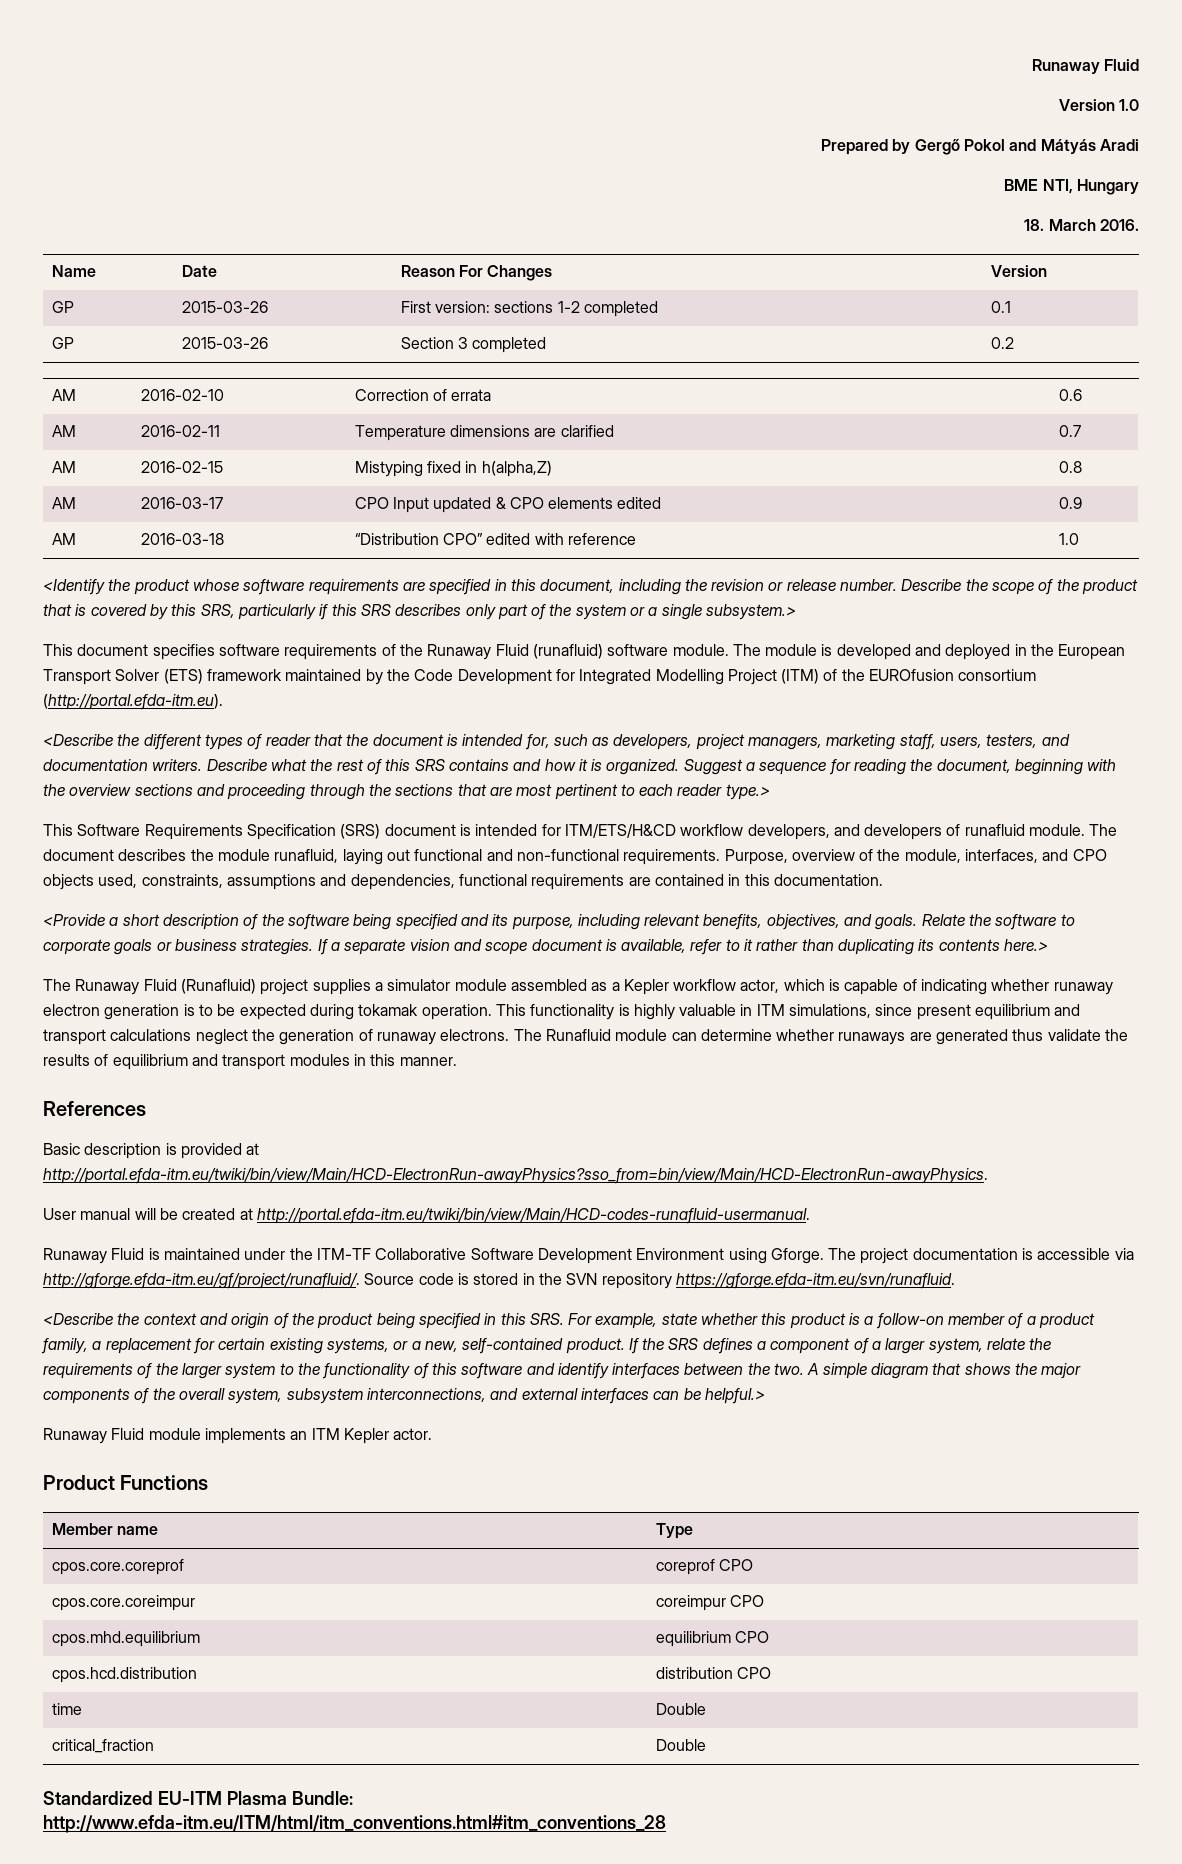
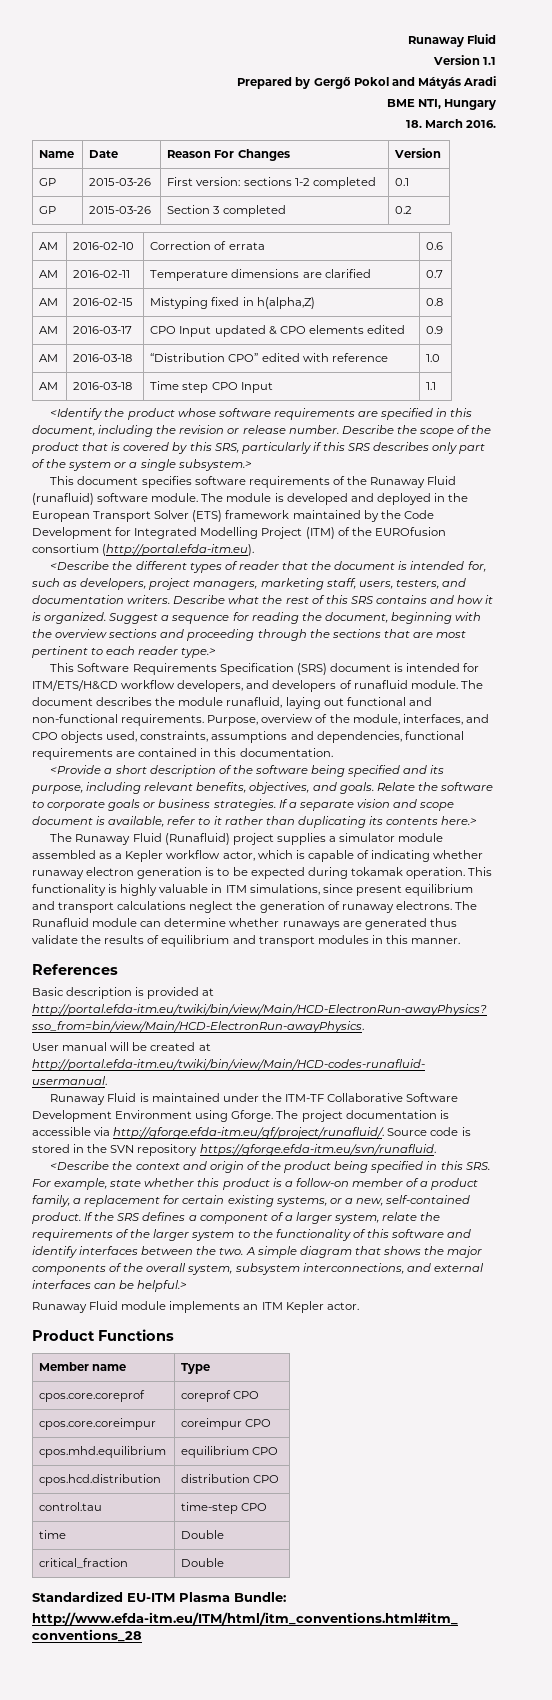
[1119,99,1139,111] 1.0 -> [483,57,496,65] 1.1
(1079, 539) none -> [39,382,59,390] [73,382,133,390] [150,381,273,393] [426,382,437,390] // AM | 2016-03-18 | Time step CPO Input | 1.1
(771, 1673) none -> [39,1502,103,1511] [181,1502,268,1514] // control.tau | time-step CPO

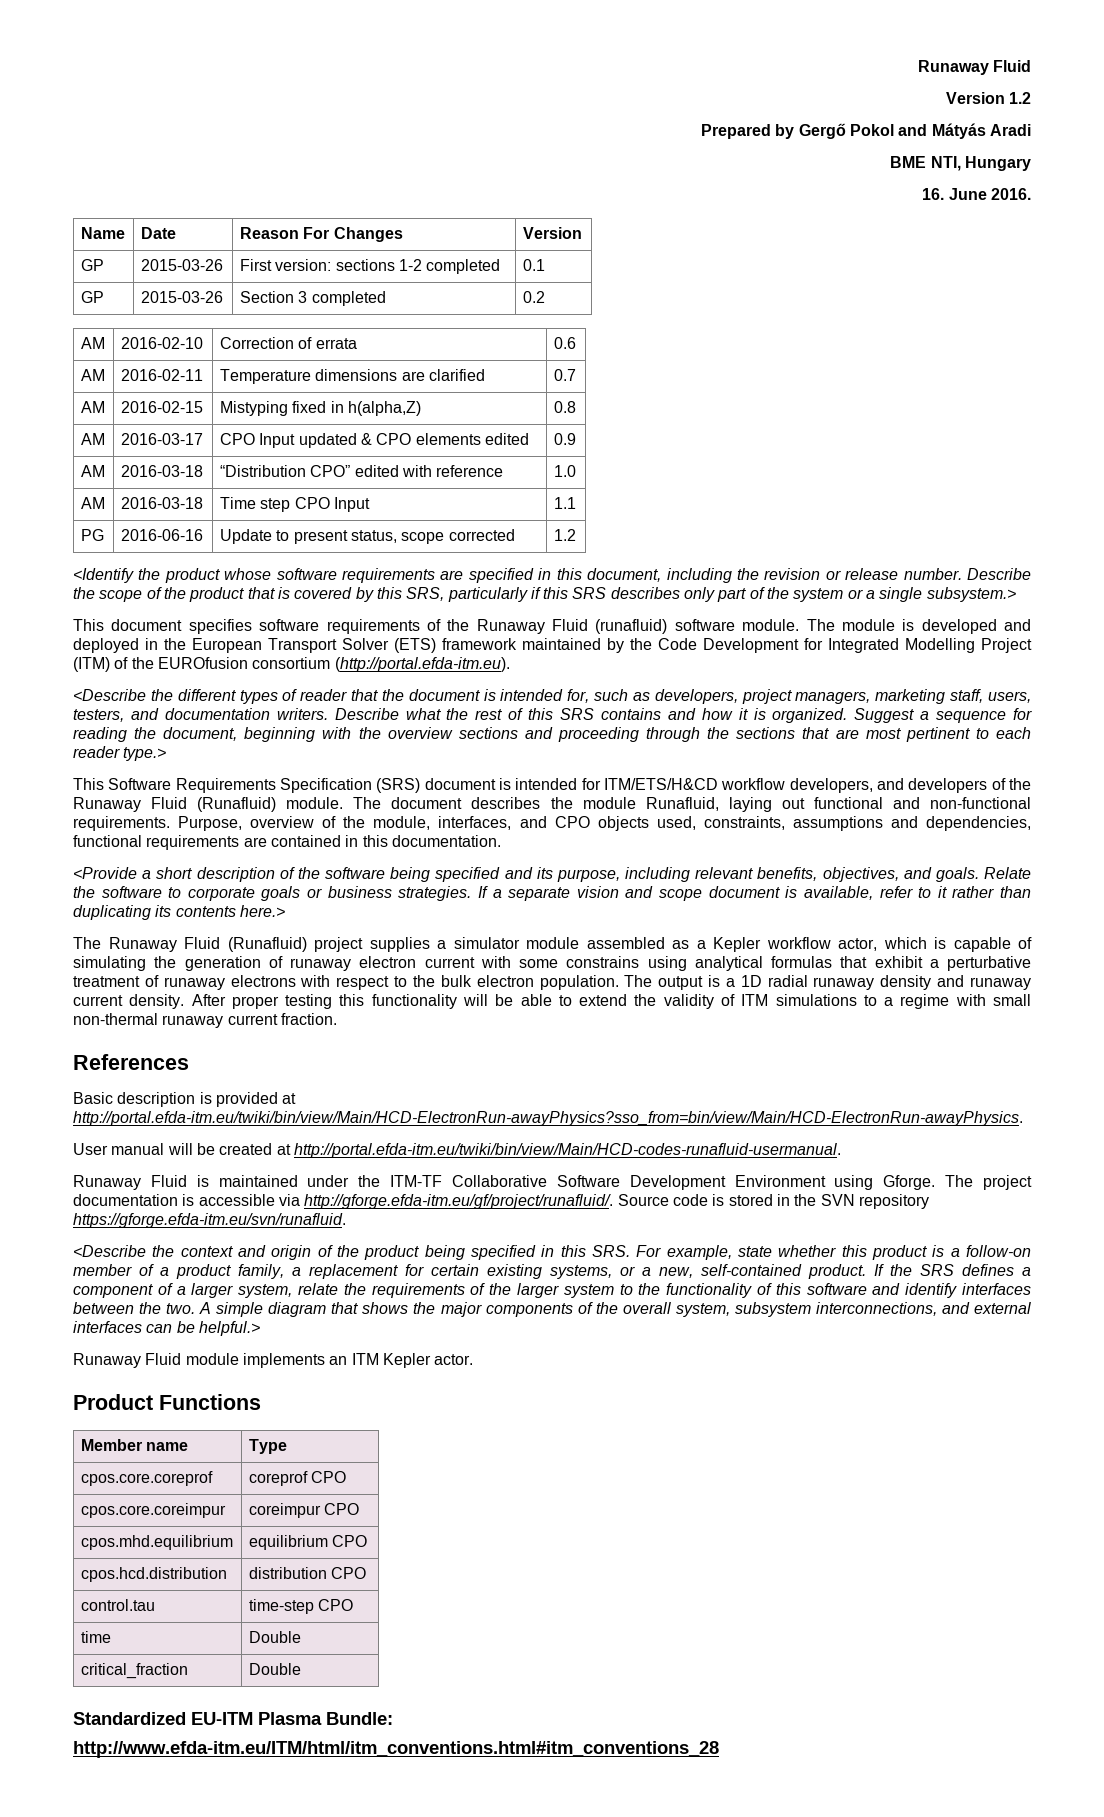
[483,57,496,65] 1.1 -> [1009,92,1031,104] 1.2
[405,119,463,128] 18. March -> [922,188,987,200] 16. June
(437, 386) none -> [80,529,104,541] [120,529,203,541] [219,529,515,544] [553,529,576,541] // PG | 2016-06-16 | Update to present status, scope corrected | 1.2
[353,680,408,689] runafluid -> [1009,778,1031,790] [73,797,277,812] the Runaway Fluid (Runafluid)
[226,697,283,708] runafluid, -> [645,797,719,811] Runafluid,
[371,850,484,862] [32,867,493,879] [32,884,473,896] [32,901,477,913] [32,918,457,930] [32,935,461,947] indicating whether runaway electron generation is to be expected during tokamak operation. This functionality is highly valuable in ITM simulations, since present equilibrium and transport calculations neglect the generation of runaway electrons. The Runafluid module can determine whether runaways are generated thus validate the results of equilibrium and transport modules in this manner. -> [73,956,1031,971] [73,975,1032,990] [73,994,1032,1009] [73,1013,337,1028] simulating the generation of runaway electron current with some constrains using analytical formulas that exhibit a perturbative treatment of runaway electrons with respect to the bulk electron population. The output is a 1D radial runaway density and runaway current density. After proper testing this functionality will be able to extend the validity of ITM simulations to a regime with small non-thermal runaway current fraction.

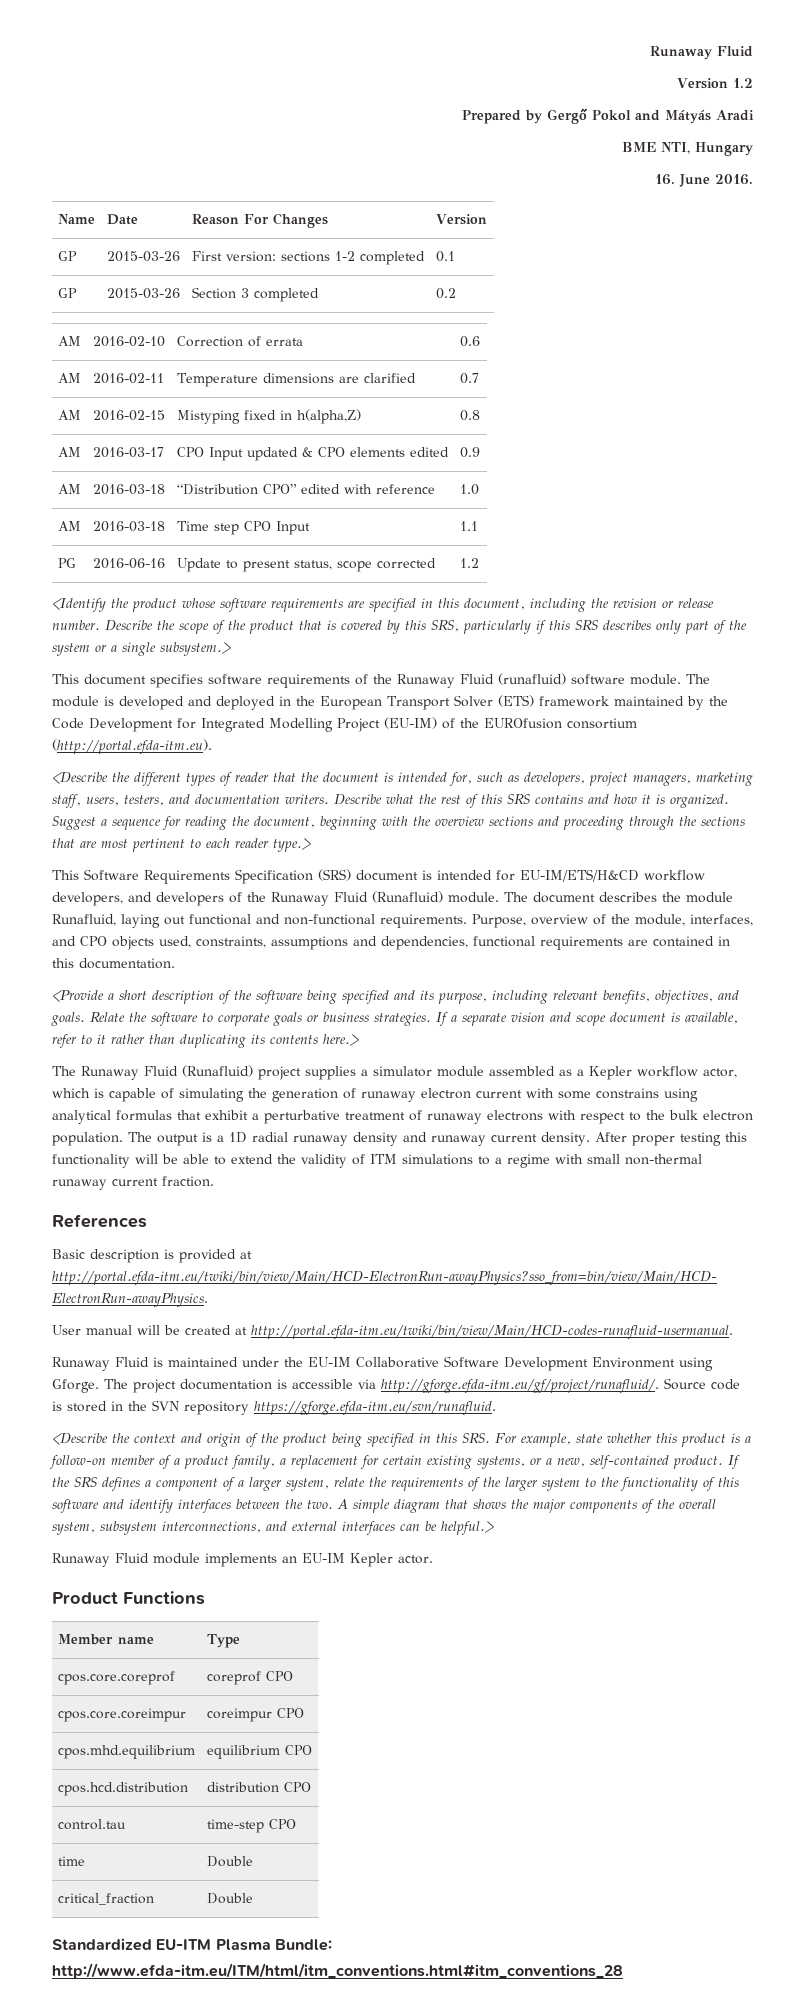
[73,657,110,672] (ITM) -> [384,717,437,729] (EU-IM)
[603,778,718,790] ITM/ETS/H&CD -> [520,869,639,882] EU-IM/ETS/H&CD
[390,1175,443,1187] ITM-TF -> [308,1357,351,1367] EU-IM
[351,1353,379,1365] ITM -> [302,1553,345,1563] EU-IM

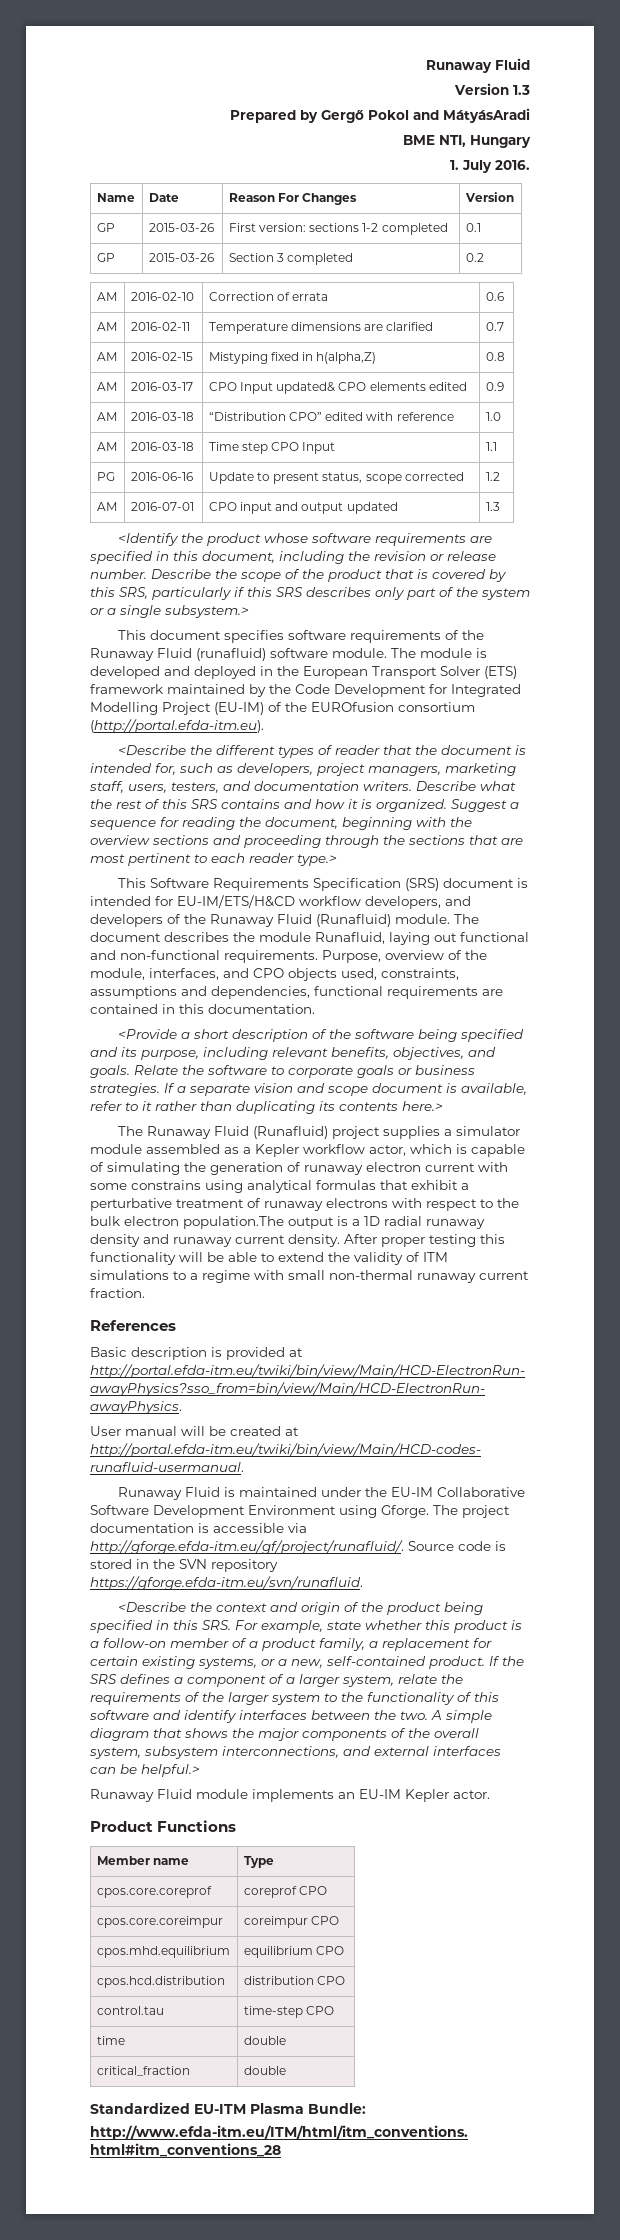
[733,78,753,88] 1.2 -> [513,85,530,95] 1.3
[665,110,754,124] Mátyás Aradi -> [443,108,530,123] MátyásAradi
[655,174,710,187] 16. June -> [450,160,492,173] 1. July
[246,447,313,461] updated & -> [276,382,336,394] updated&
(479, 563) none -> [96,502,117,511] [130,502,194,511] [208,502,398,514] [485,502,500,511] // AM | 2016-07-01 | CPO input and output updated | 1.3
[52,1132,152,1146] population. The -> [183,1216,284,1229] population.The
[206,1856,253,1867] Double -> [243,2036,286,2045] double
[206,1893,253,1904] Double -> [243,2066,286,2075] double

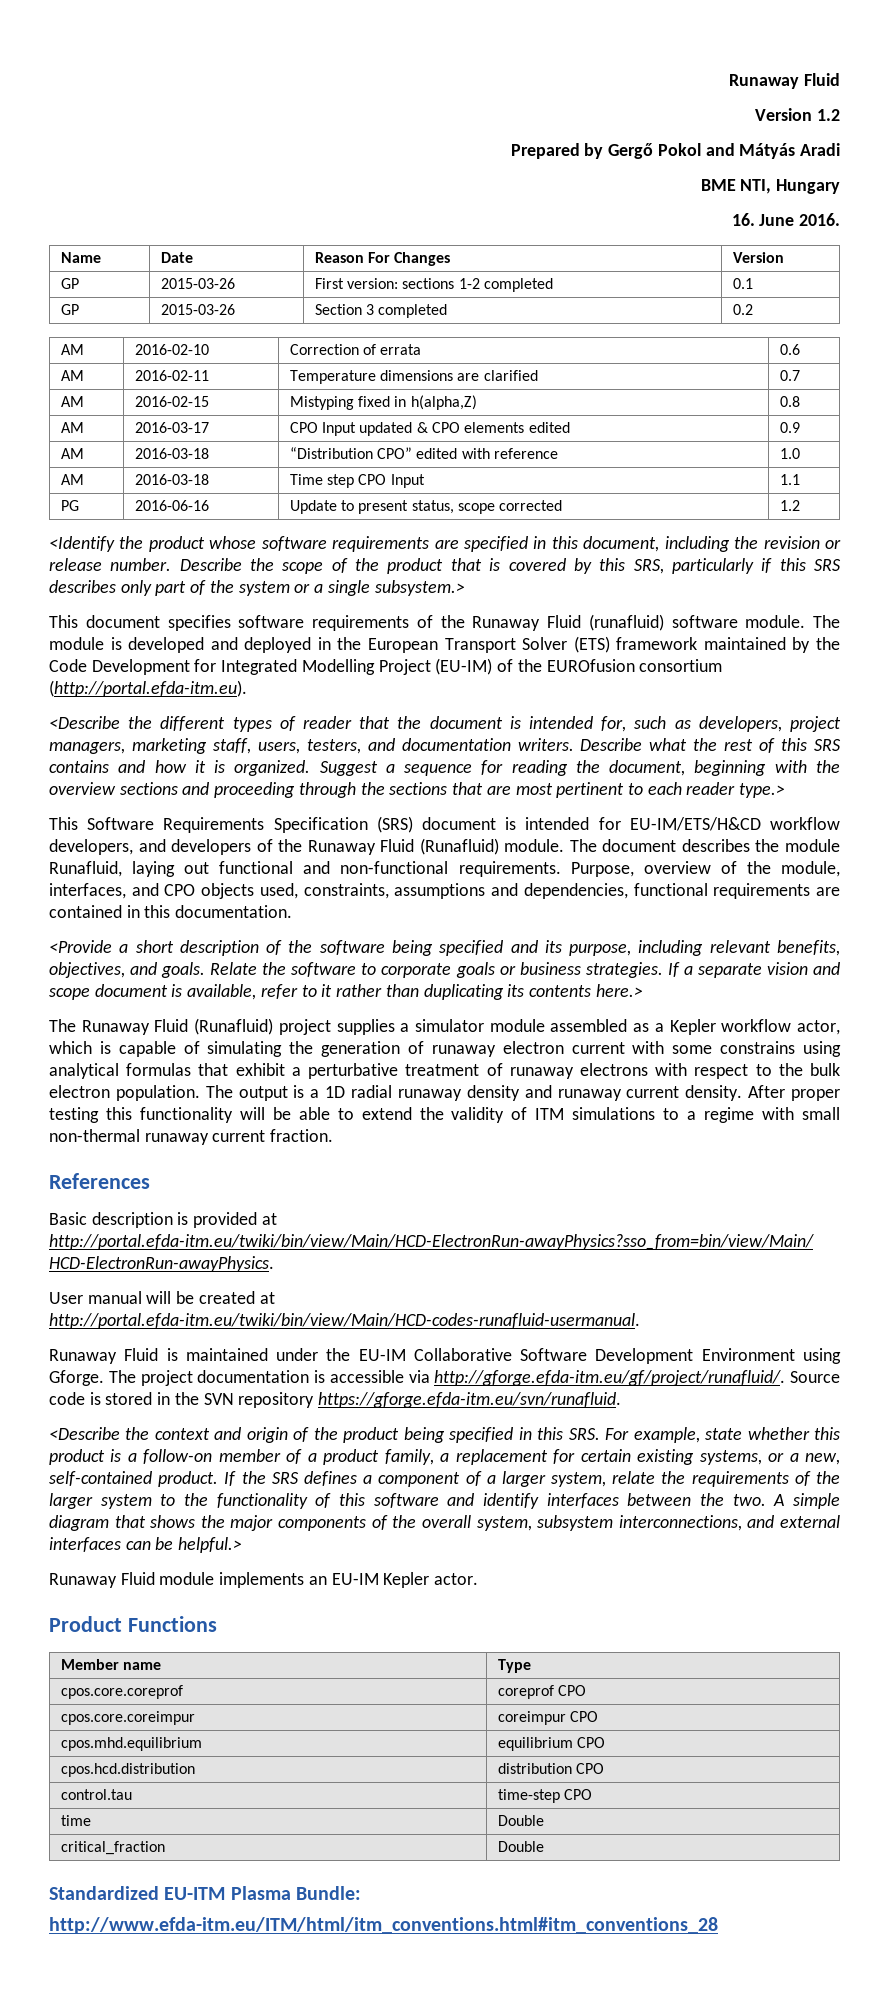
[513,85,530,95] 1.3 -> [817,109,840,121] 1.2
[443,108,530,123] MátyásAradi -> [739,143,841,159] Mátyás Aradi
[450,160,492,173] 1. July -> [731,213,795,226] 16. June
[276,382,336,394] updated& -> [359,422,428,436] updated &
[96,502,117,511] [130,502,194,511] [208,502,398,514] [485,502,500,511] // AM | 2016-07-01 | CPO input and output updated | 1.3 -> (800, 505) none
[183,1216,284,1229] population.The -> [115,1085,233,1101] population. The
[243,2036,286,2045] double -> [497,1815,544,1826] Double
[243,2066,286,2075] double -> [497,1841,544,1852] Double

